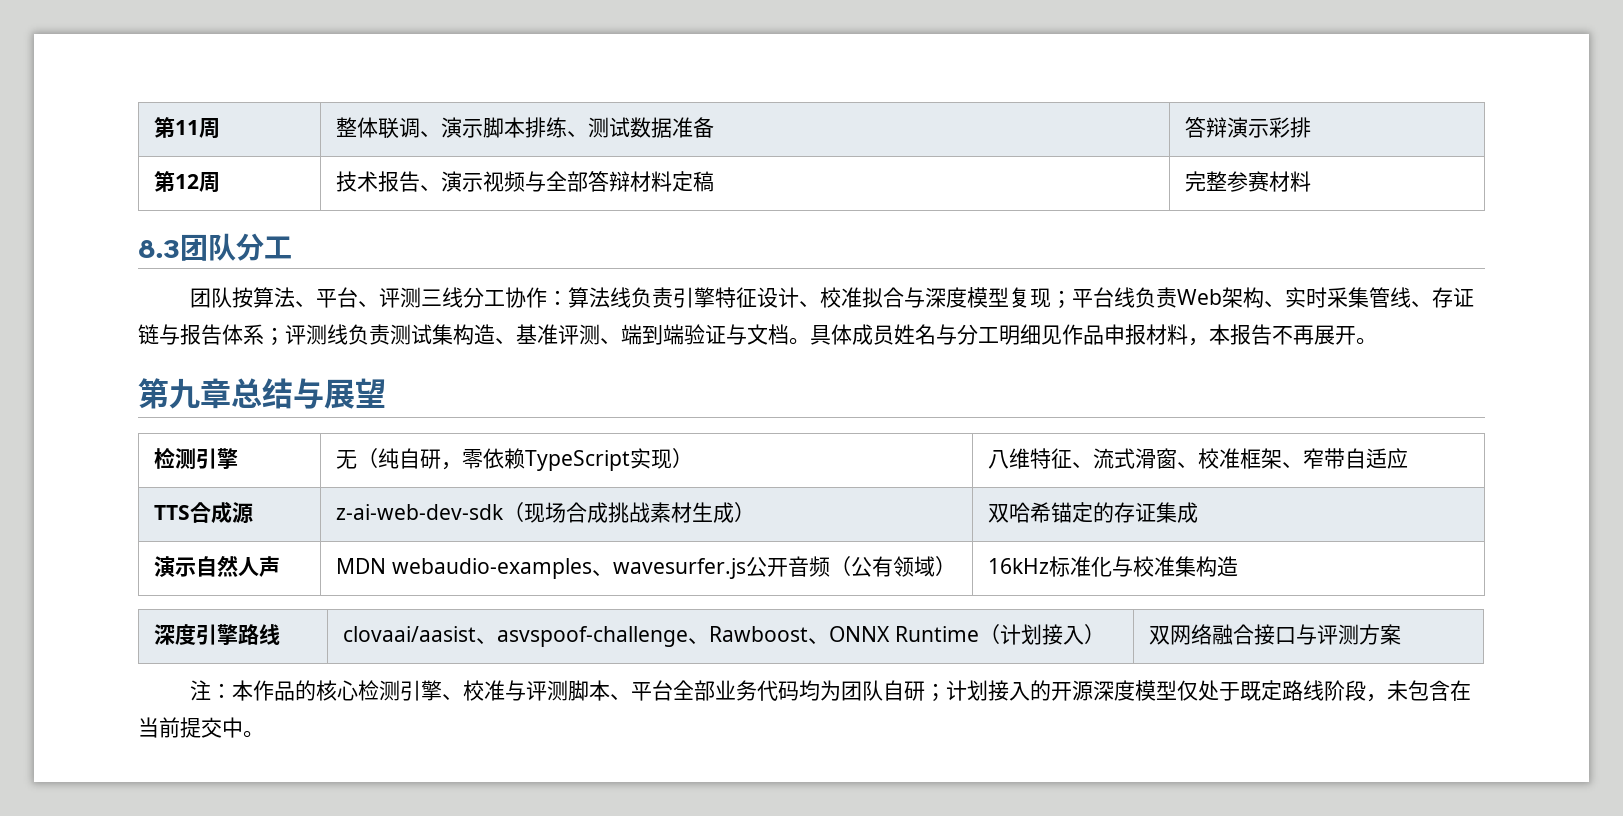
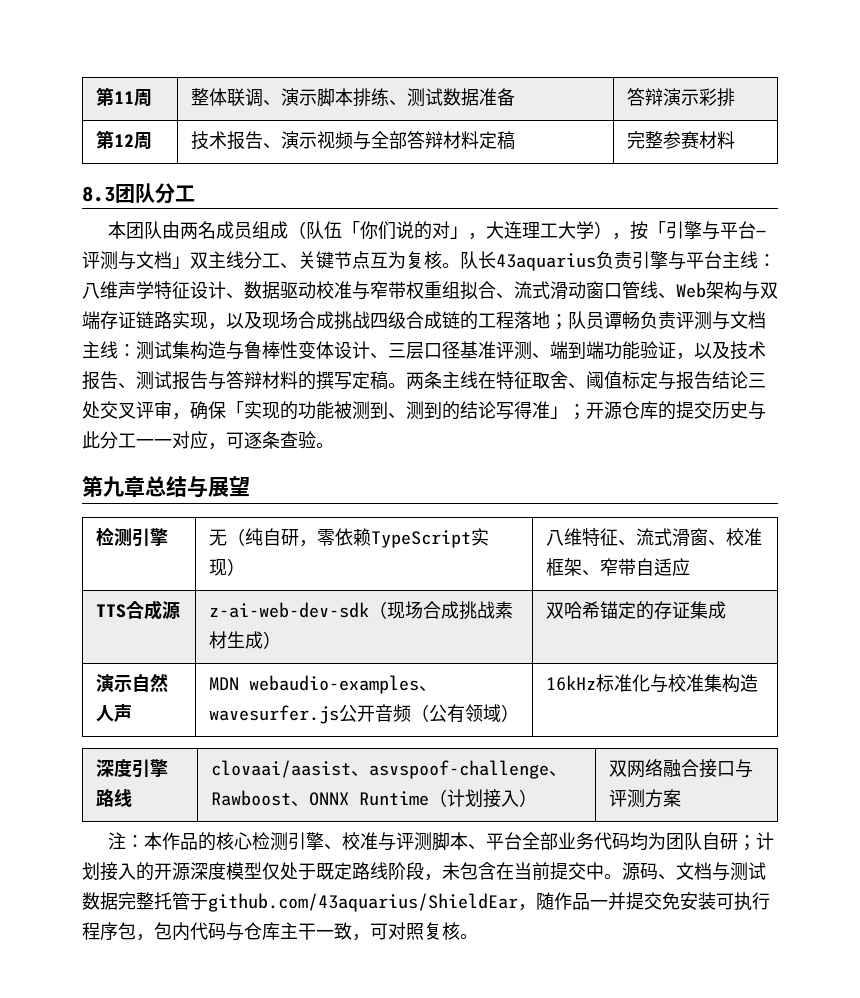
[190,287,1475,309] [138,324,1356,346] 团队按算法、平台、评测三线分工协作：算法线负责引擎特征设计、校准拟合与深度模型复现；平台线负责Web架构、实时采集管线、存证链与报告体系；评测线负责测试集构造、基准评测、端到端验证与文档。具体成员姓名与分工明细见作品申报材料，本报告不再展开 -> [107,221,766,240] [82,251,776,271] [82,281,778,300] [82,311,766,330] [82,341,766,360] [82,371,766,390] [82,401,766,420] [82,431,316,450] 本团队由两名成员组成（队伍「你们说的对」，大连理工大学），按「引擎与平台—评测与文档」双主线分工、关键节点互为复核。队长43aquarius负责引擎与平台主线：八维声学特征设计、数据驱动校准与窄带权重组拟合、流式滑动窗口管线、Web架构与双端存证链路实现，以及现场合成挑战四级合成链的工程落地；队员谭畅负责评测与文档主线：测试集构造与鲁棒性变体设计、三层口径基准评测、端到端功能验证，以及技术报告、测试报告与答辩材料的撰写定稿。两条主线在特征取舍、阈值标定与报告结论三处交叉评审，确保「实现的功能被测到、测到的结论写得准」；开源仓库的提交历史与此分工一一对应，可逐条查验
(264, 734) none -> [622,862,766,881] [82,892,770,912] [82,922,478,941] 源码、文档与测试数据完整托管于github.com/43aquarius/ShieldEar，随作品一并提交免安装可执行程序包，包内代码与仓库主干一致，可对照复核。

